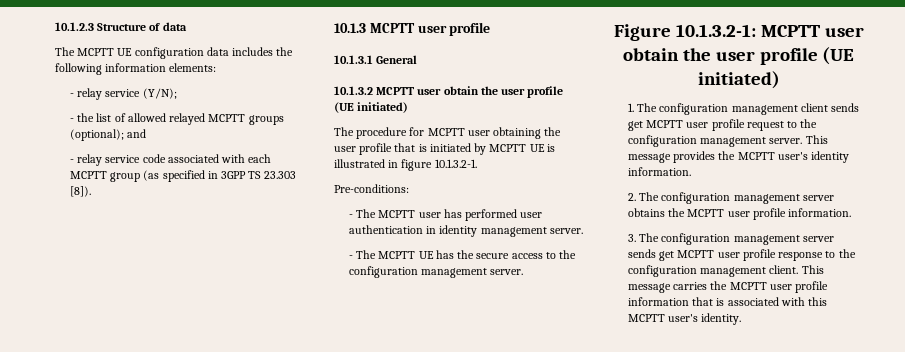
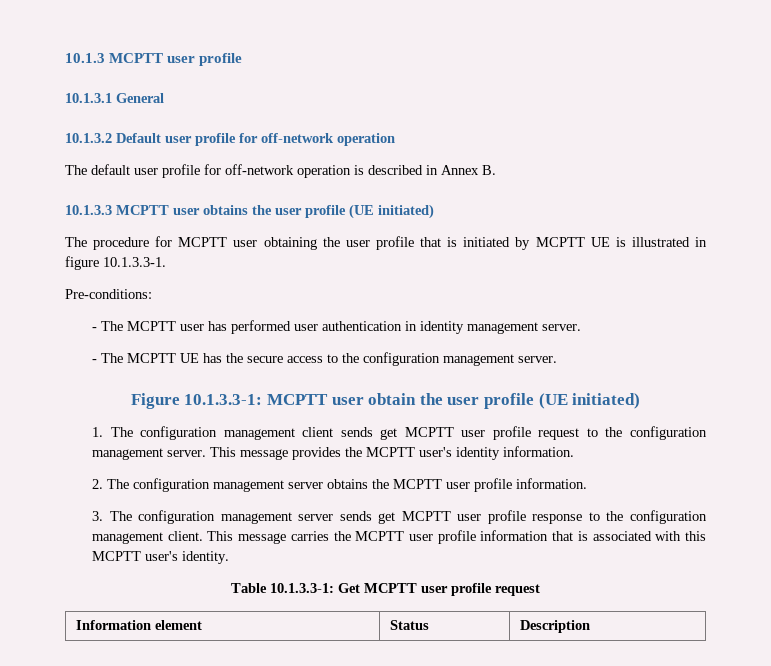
[55,22,187,31] [55,47,294,59] [55,63,217,75] [69,88,177,100] [69,113,284,125] [69,129,147,141] [69,154,272,166] [69,170,296,182] [69,186,91,197] 10.1.2.3 Structure of data // The MCPTT UE configuration data includes the following information elements: // - relay service (Y/N); // - the list of allowed relayed MCPTT groups (optional); and // - relay service code associated with each MCPTT group (as specified in 3GPP TS 23.303 [8]). // -> (65, 58) none
[376,86,479,95] MCPTT user obtain -> [116,133,395,146] [65,164,496,178] [65,205,248,215] Default user profile for off-network operation // The default user profile for off-network operation is described in Annex B. // 10.1.3.3 MCPTT user obtains
[434,159,477,168] 10.1.3.2-1. -> [103,257,166,267] 10.1.3.3-1.
[675,24,756,37] 10.1.3.2-1: -> [184,394,263,405] 10.1.3.3-1:
(742, 319) none -> [231,583,540,596] [76,620,203,630] [390,620,430,630] [520,620,591,633] // Table 10.1.3.3-1: Get MCPTT user profile request // Information element | Status | Description

